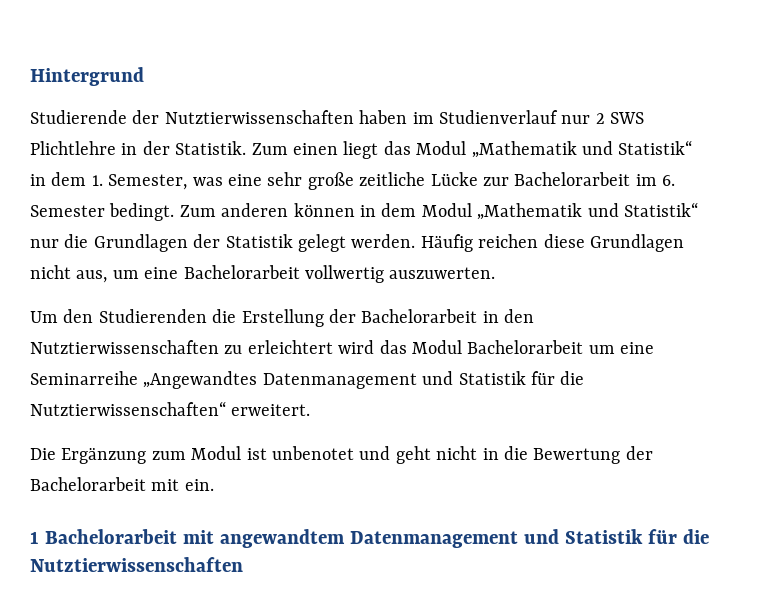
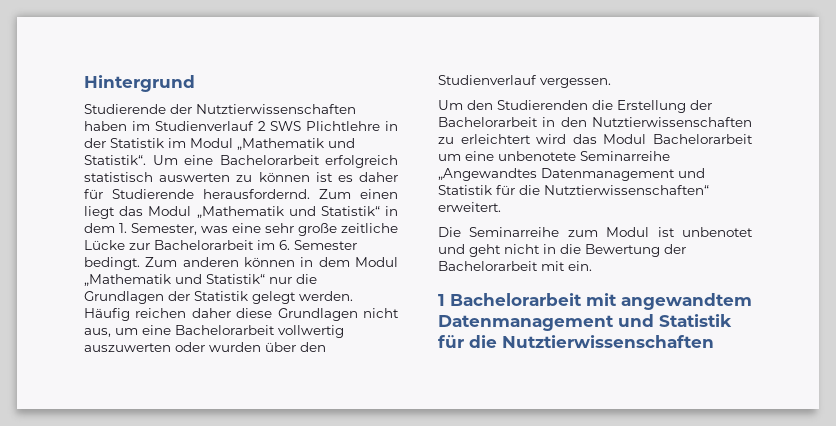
[561,115,591,124] nur -> (254, 126) none
[175,141,247,155] Statistik. -> [110,138,355,150] [84,155,398,168] [84,172,398,182] [84,189,310,199] Statistik im Modul „Mathematik und Statistik“. Um eine Bachelorarbeit erfolgreich statistisch auswerten zu können ist es daher für Studierende herausfordernd.
(539, 241) none -> [191,308,231,318] daher
[389,267,496,279] auszuwerten. -> [84,342,326,352] [438,75,611,88] auszuwerten oder wurden über den Studienverlauf vergessen.
(655, 348) none -> [498,151,576,161] unbenotete
[61,447,147,464] Ergänzung -> [469,227,560,237] Seminarreihe

